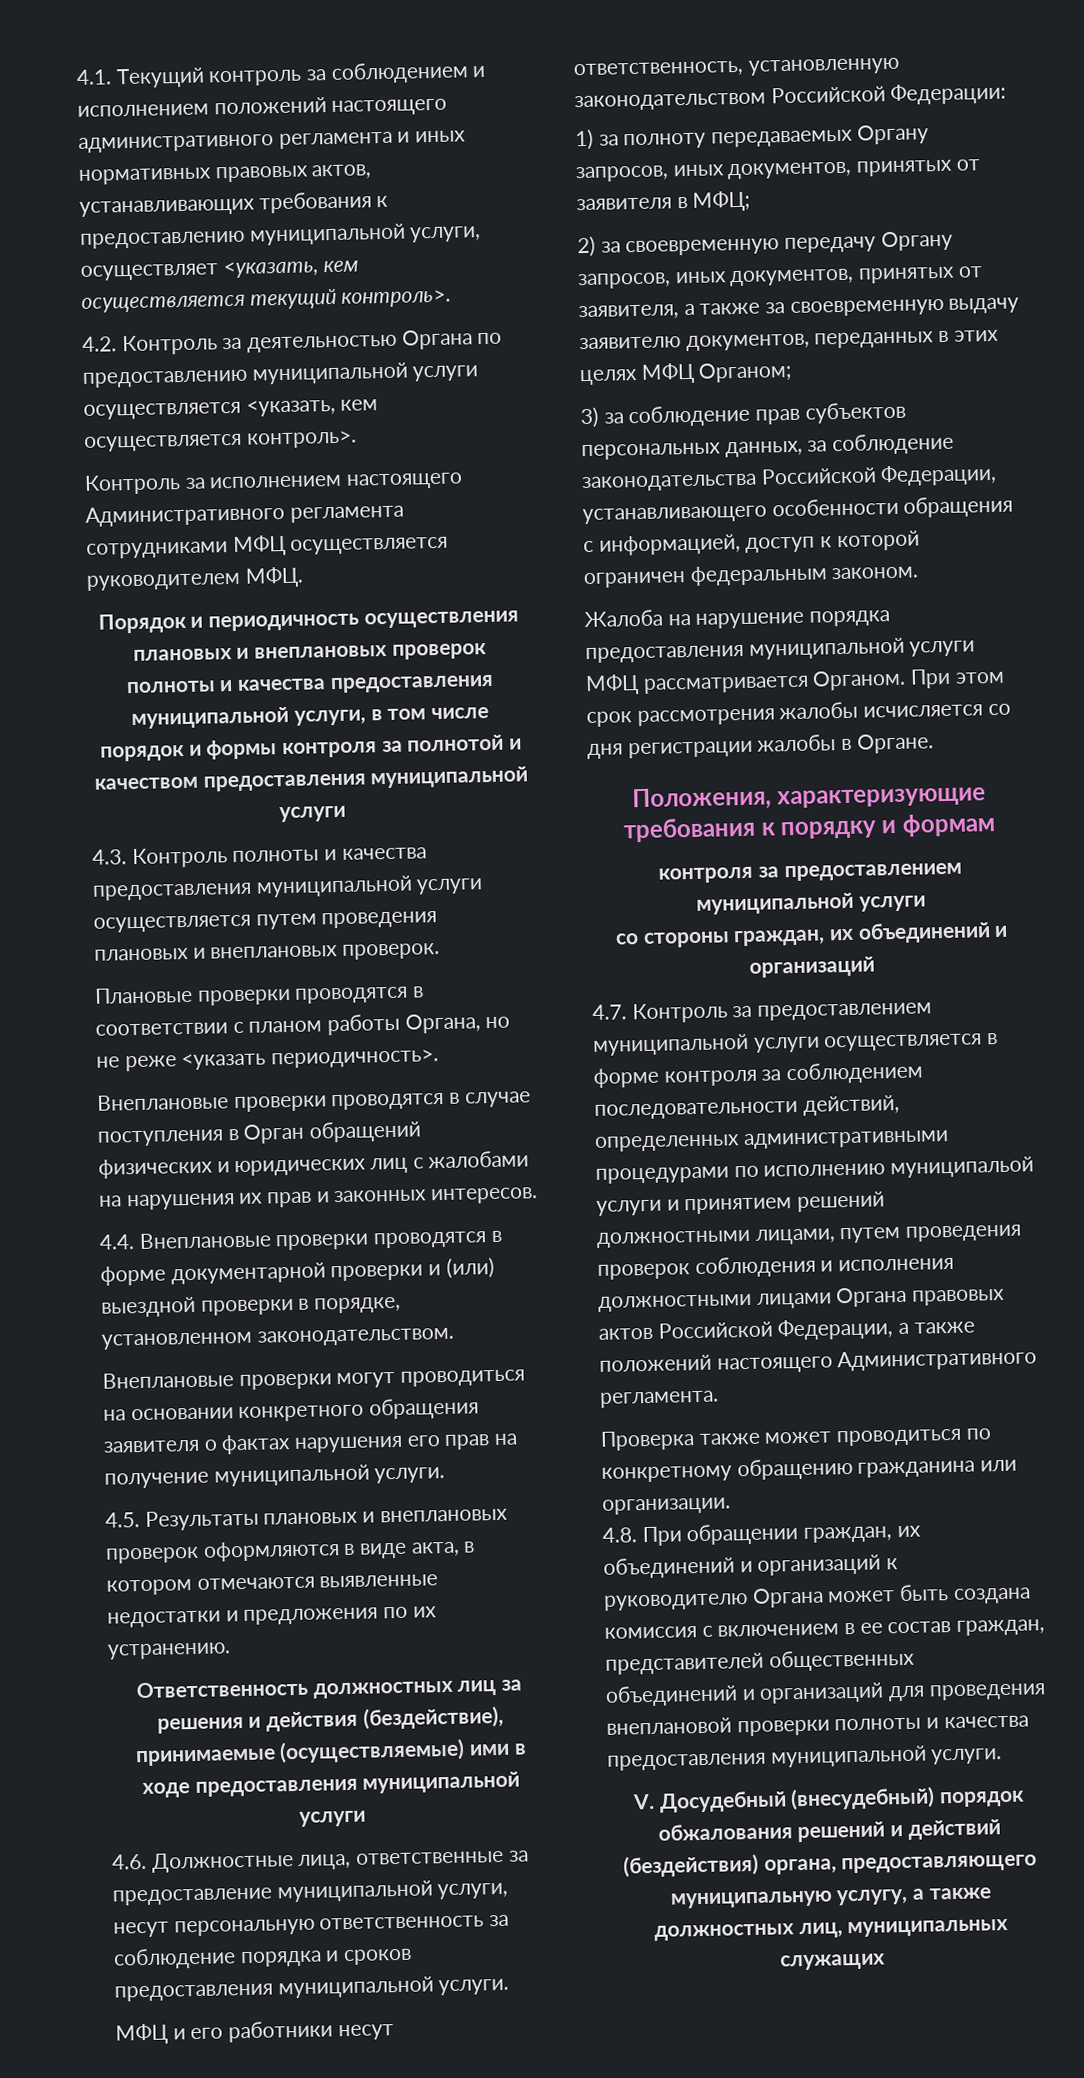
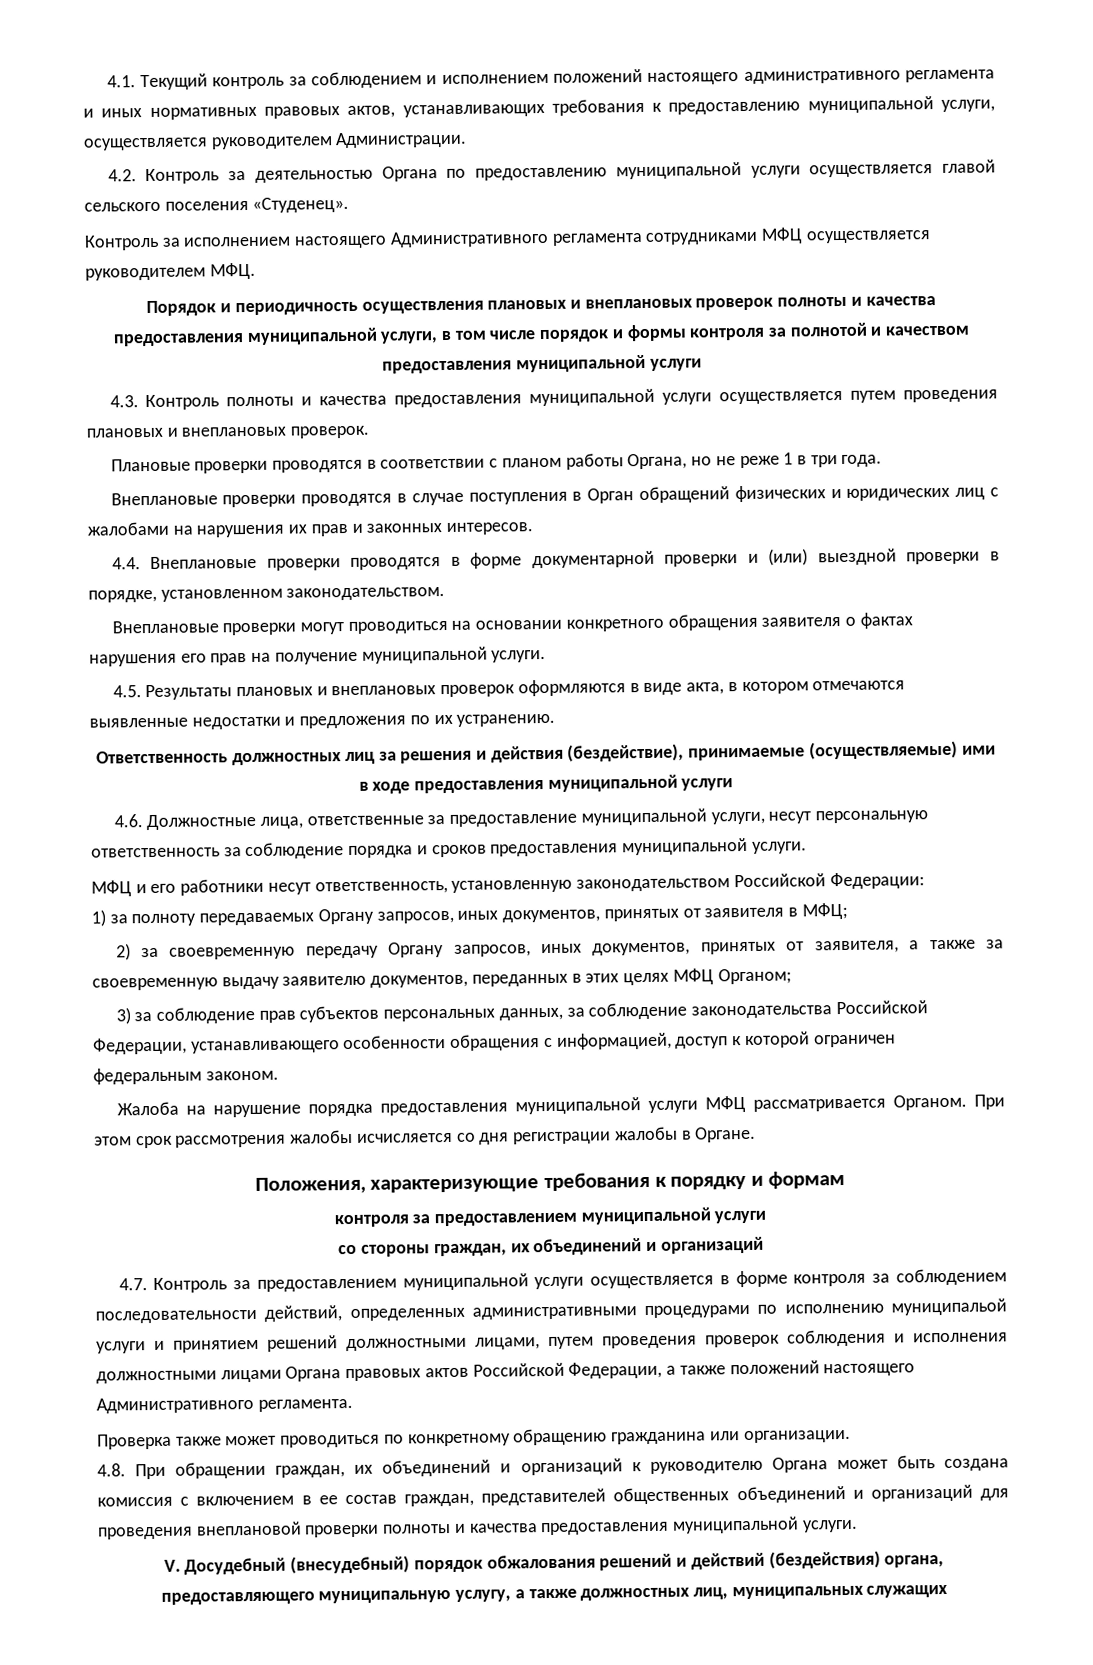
[80,260,360,281] [81,288,452,313] осуществляет <указать, кем осуществляется текущий контроль>. -> [83,131,468,151] осуществляется руководителем Администрации.
[245,398,379,417] [84,430,357,452] <указать, кем осуществляется контроль>. -> [942,159,997,173] [84,196,350,213] главой сельского поселения «Студенец».
[181,1049,440,1071] <указать периодичность>. -> [783,452,883,468] 1 в три года.

